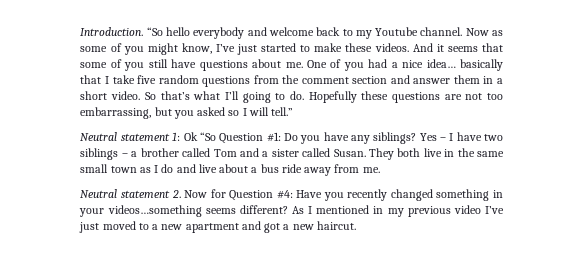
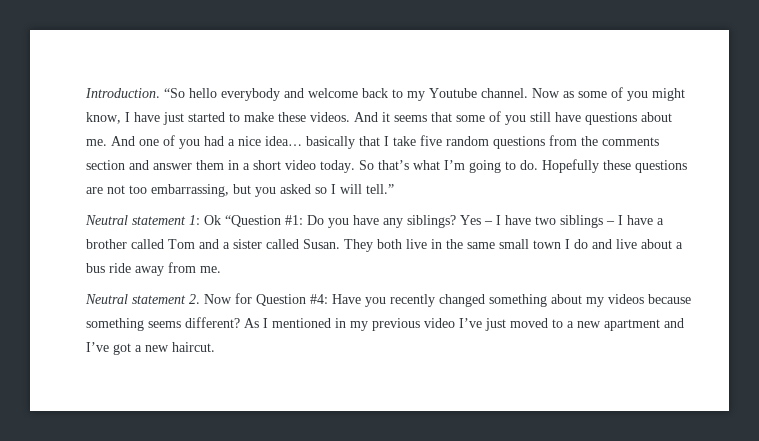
[215,44,235,52] I’ve -> [125,112,161,122] I have
[306,60,327,68] One -> [111,136,160,146] And one
[301,77,349,84] comment -> [602,137,660,146] comments
[111,91,141,100] video. -> [285,160,356,173] video today.
[224,91,239,100] I’ll -> [444,160,466,170] I’m
[199,132,264,144] “So Question -> [225,215,282,227] “Question
(128, 155) none -> [618,215,654,225] I have
[139,167,151,173] as -> (562, 244) none
[492,190,503,198] [79,205,202,217] in your videos…something -> [551,294,692,307] [86,318,145,331] about my videos because something
(261, 225) none -> [86,342,110,352] I’ve

